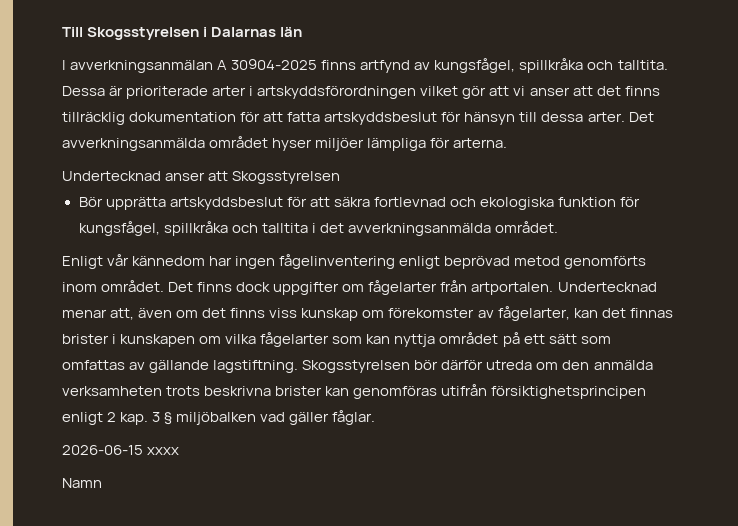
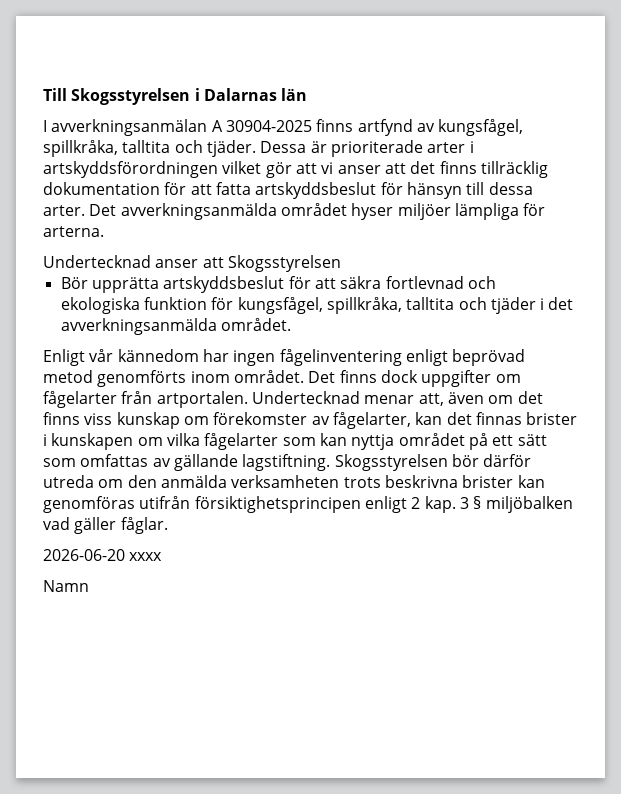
[519,58,668,73] spillkråka och talltita. -> [43,140,256,157] spillkråka, talltita och tjäder.
[163,221,308,236] spillkråka och talltita -> [326,297,536,314] spillkråka, talltita och tjäder
[62,445,143,455] 2026-06-15 -> [43,549,125,561] 2026-06-20

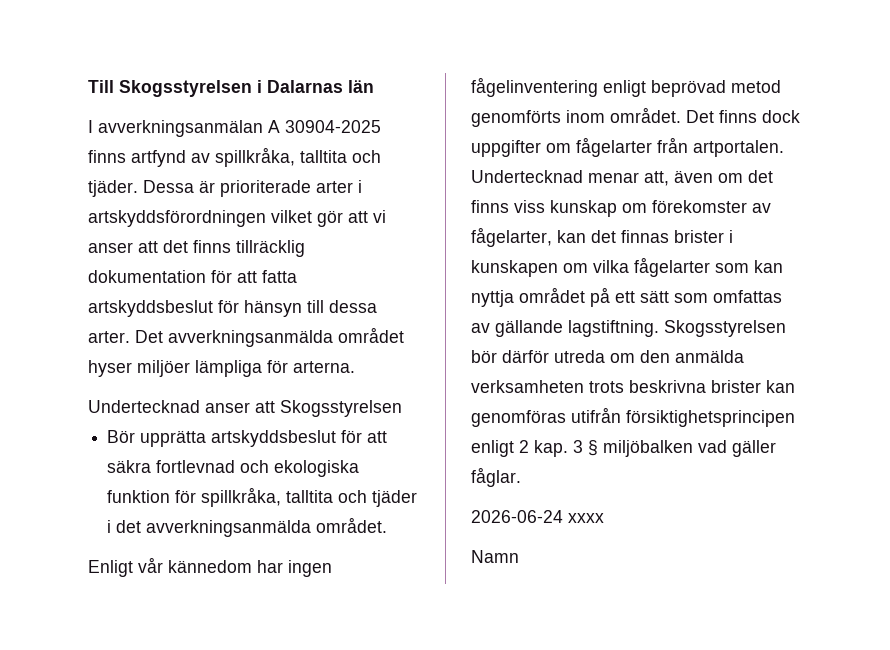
[438,119,524,136] kungsfågel, -> (210, 158) none
[237,297,323,314] kungsfågel, -> (197, 496) none
[43,549,125,561] 2026-06-20 -> [471,510,563,523] 2026-06-24

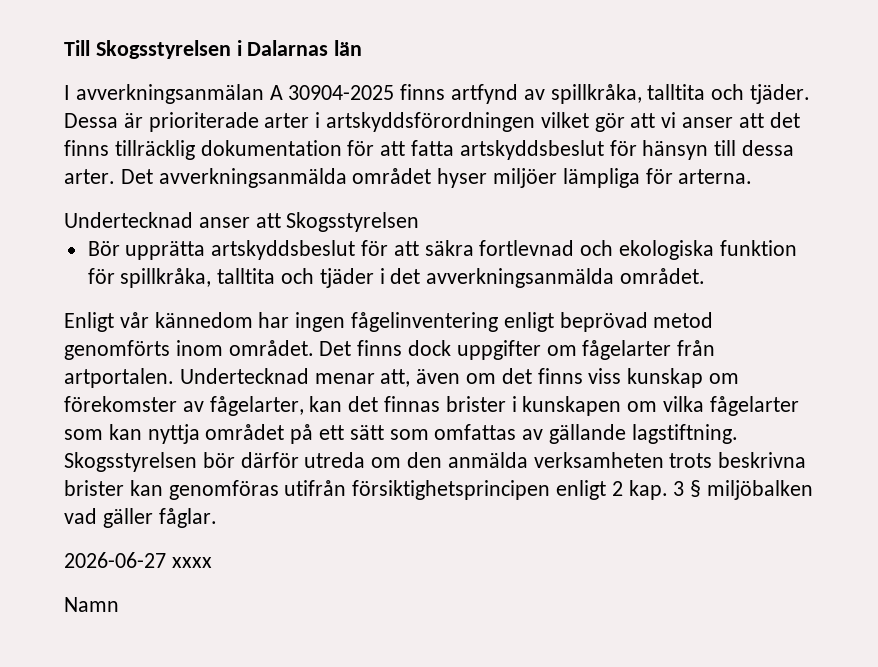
[471,510,563,523] 2026-06-24 -> [64,552,166,568] 2026-06-27

